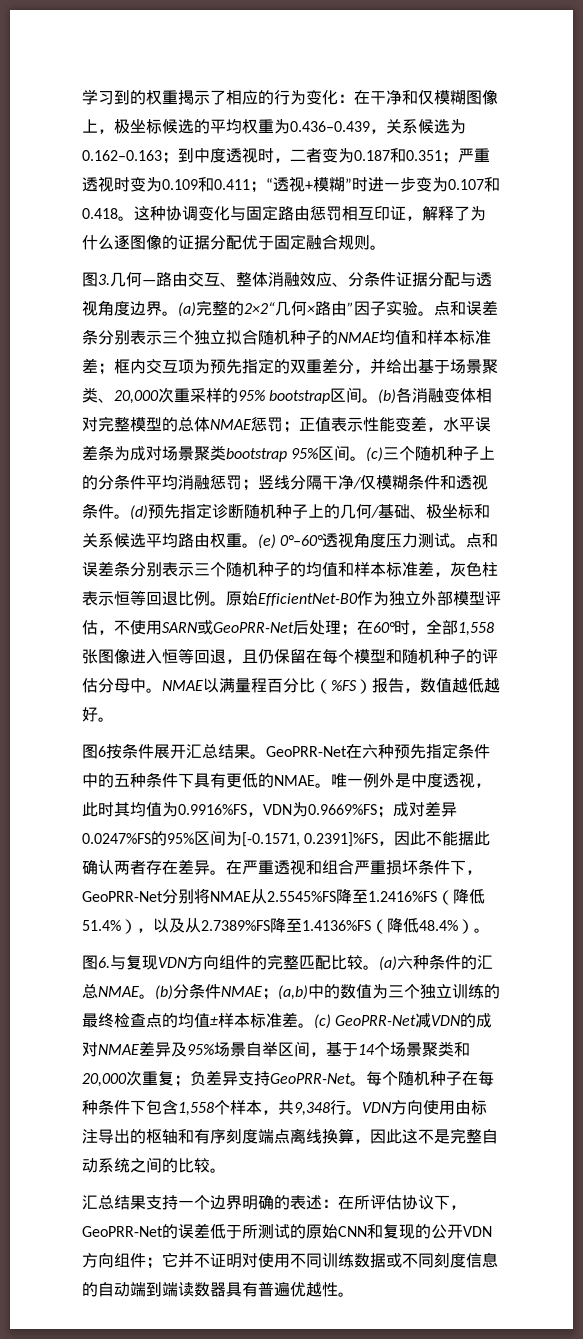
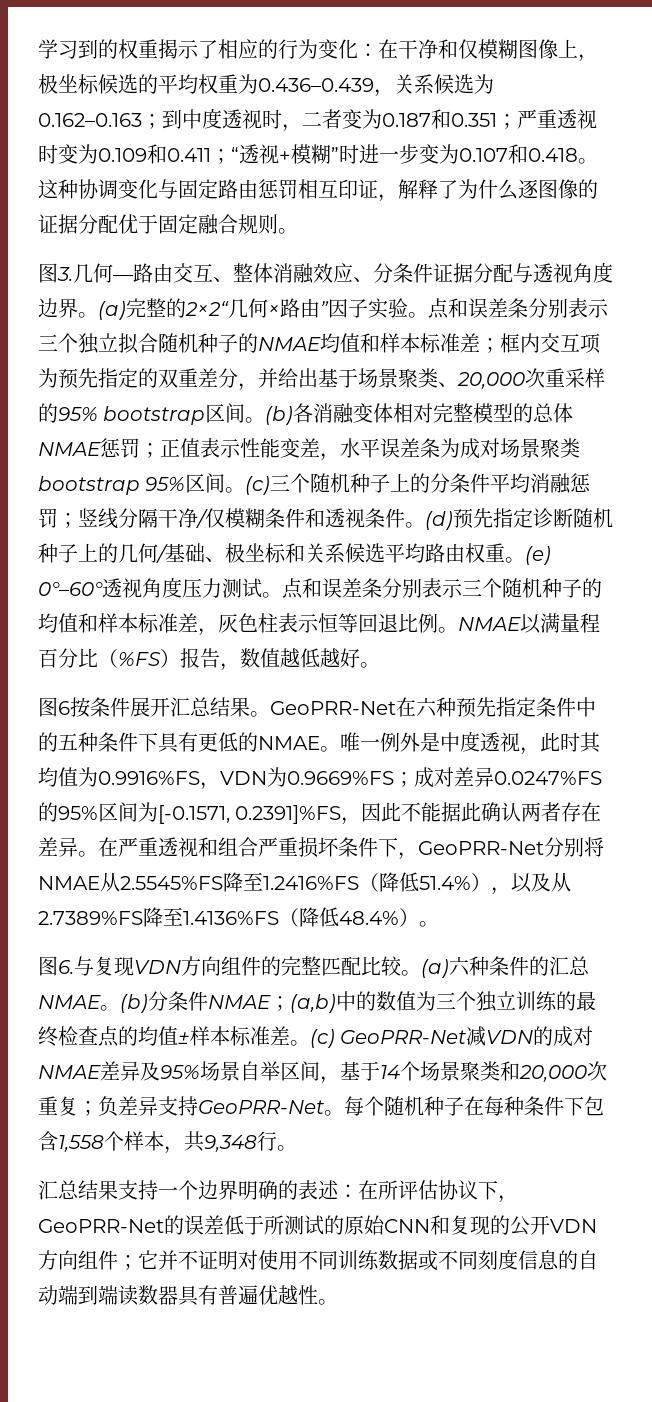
[226,591,501,606] [82,619,494,636] [82,648,498,664] [82,678,162,693] 原始EfficientNet-B0作为独立外部模型评估，不使用SARN或GeoPRR-Net后处理；在60°时，全部1,558张图像进入恒等回退，且仍保留在每个模型和随机种子的评估分母中。 -> (458, 630) none
[362,1100,487,1115] [82,1128,498,1144] [82,1157,226,1173] VDN方向使用由标注导出的枢轴和有序刻度端点离线换算，因此这不是完整自动系统之间的比较。 -> (297, 1148) none

